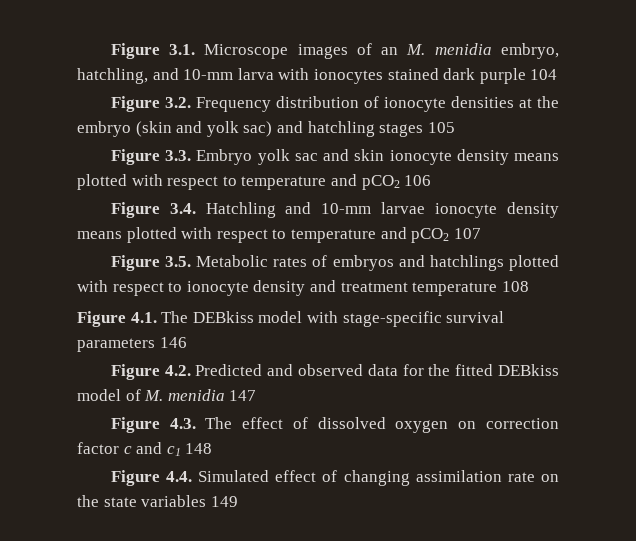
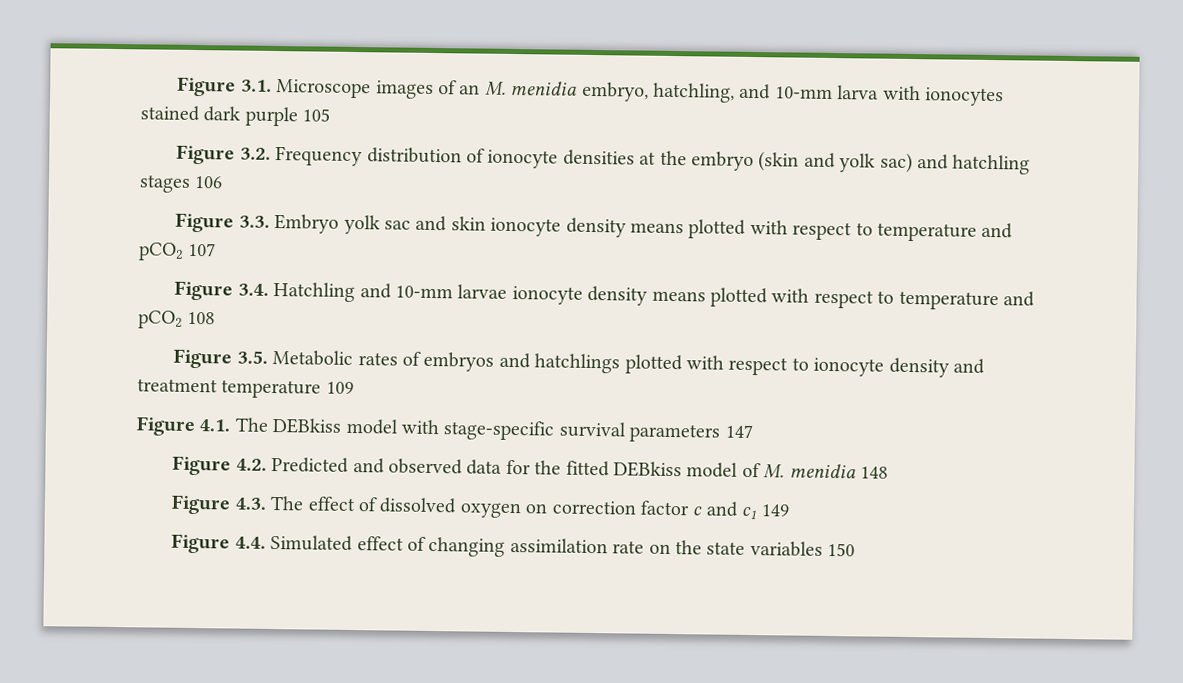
[530,69,558,80] 104 -> [302,108,331,122] 105
[427,122,455,133] 105 -> [194,176,224,189] 106
[404,175,432,186] 106 -> [188,242,217,257] 107
[453,228,481,239] 107 -> [187,311,216,325] 108
[501,281,529,292] 108 -> [325,381,354,395] 109
[159,337,187,348] 146 -> [724,424,753,439] 147
[229,390,257,401] 147 -> [860,466,889,479] 148
[185,443,213,454] 148 -> [760,504,789,517] 149
[210,496,238,507] 149 -> [827,542,856,557] 150

